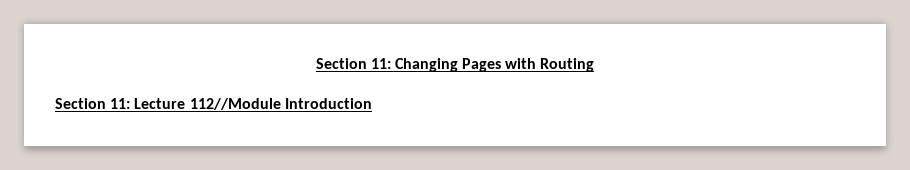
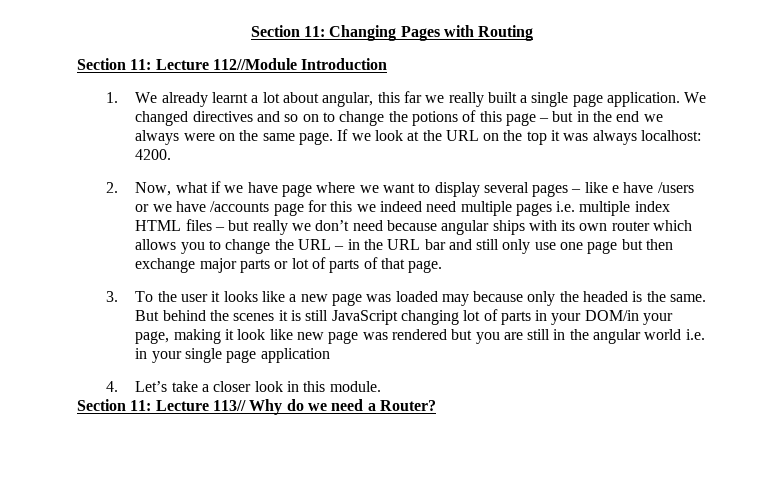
(372, 103) none -> [106,91,707,107] [135,110,663,126] [135,129,702,145] [135,149,172,160] [106,181,694,197] [135,200,670,216] [135,219,693,235] [135,239,674,254] [135,257,443,273] [106,291,707,306] [135,309,674,325] [135,329,705,344] [135,348,330,363] [106,381,381,392] [77,399,436,415] // 1. We already learnt a lot about angular, this far we really built a single page application. We changed directives and so on to change the potions of this page – but in the end we always were on the same page. If we look at the URL on the top it was always localhost: 4200. // 2. Now, what if we have page where we want to display several pages – like e have /users or we have /accounts page for this we indeed need multiple pages i.e. multiple index HTML files – but really we don’t need because angular ships with its own router which allows you to change the URL – in the URL bar and still only use one page but then exchange major parts or lot of parts of that page. // 3. To the user it looks like a new page was loaded may because only the headed is the same. But behind the scenes it is still JavaScript changing lot of parts in your DOM/in your page, making it look like new page was rendered but you are still in the angular world i.e. in your single page application // 4. Let’s take a closer look in this module. // Section 11: Lecture 113// Why do we need a Router?

